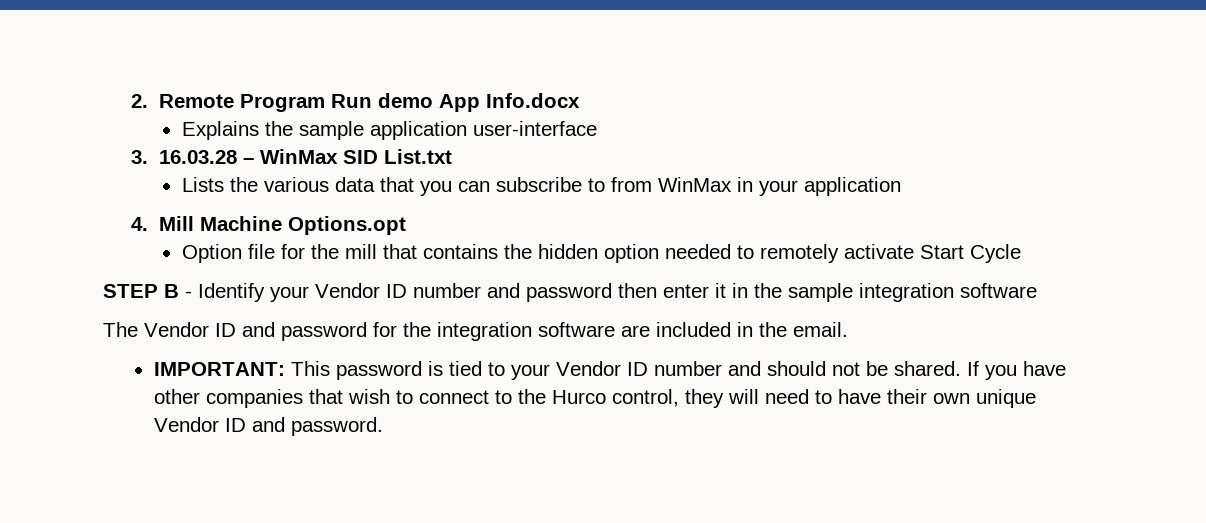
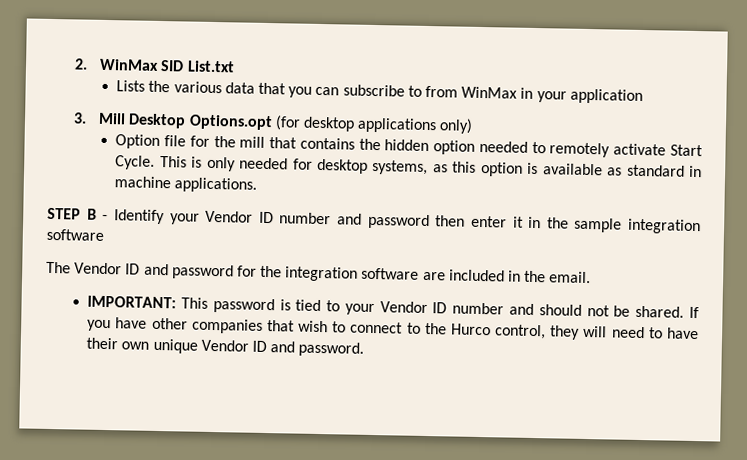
[159,93,581,112] [181,121,597,140] [131,150,255,164] Remote Program Run demo App Info.docx // Explains the sample application user-interface // 3. 16.03.28 – -> (89, 64) none
[131,216,407,235] 4. Mill Machine Options.opt -> [73,112,474,134] 3. Mill Desktop Options.opt (for desktop applications only)
[969,244,1021,263] Cycle -> [115,155,702,178] [114,176,258,193] Cycle. This is only needed for desktop systems, as this option is available as standard in machine applications.

